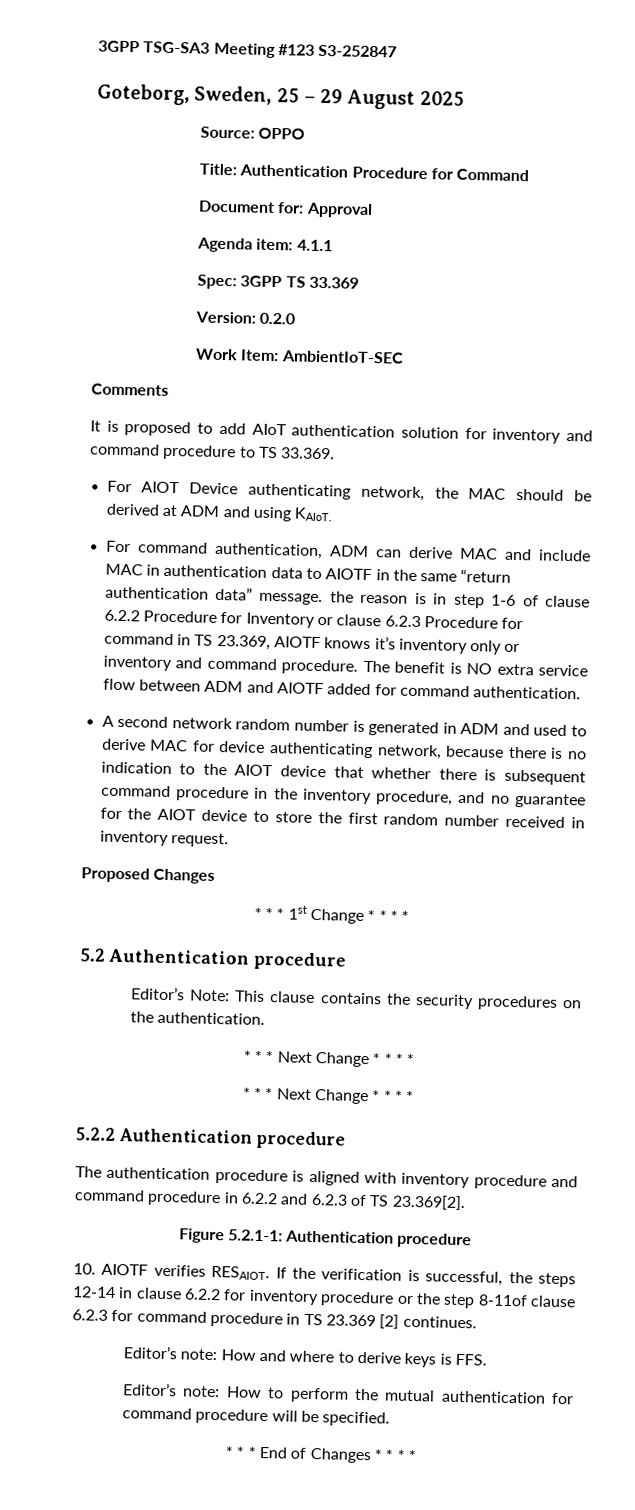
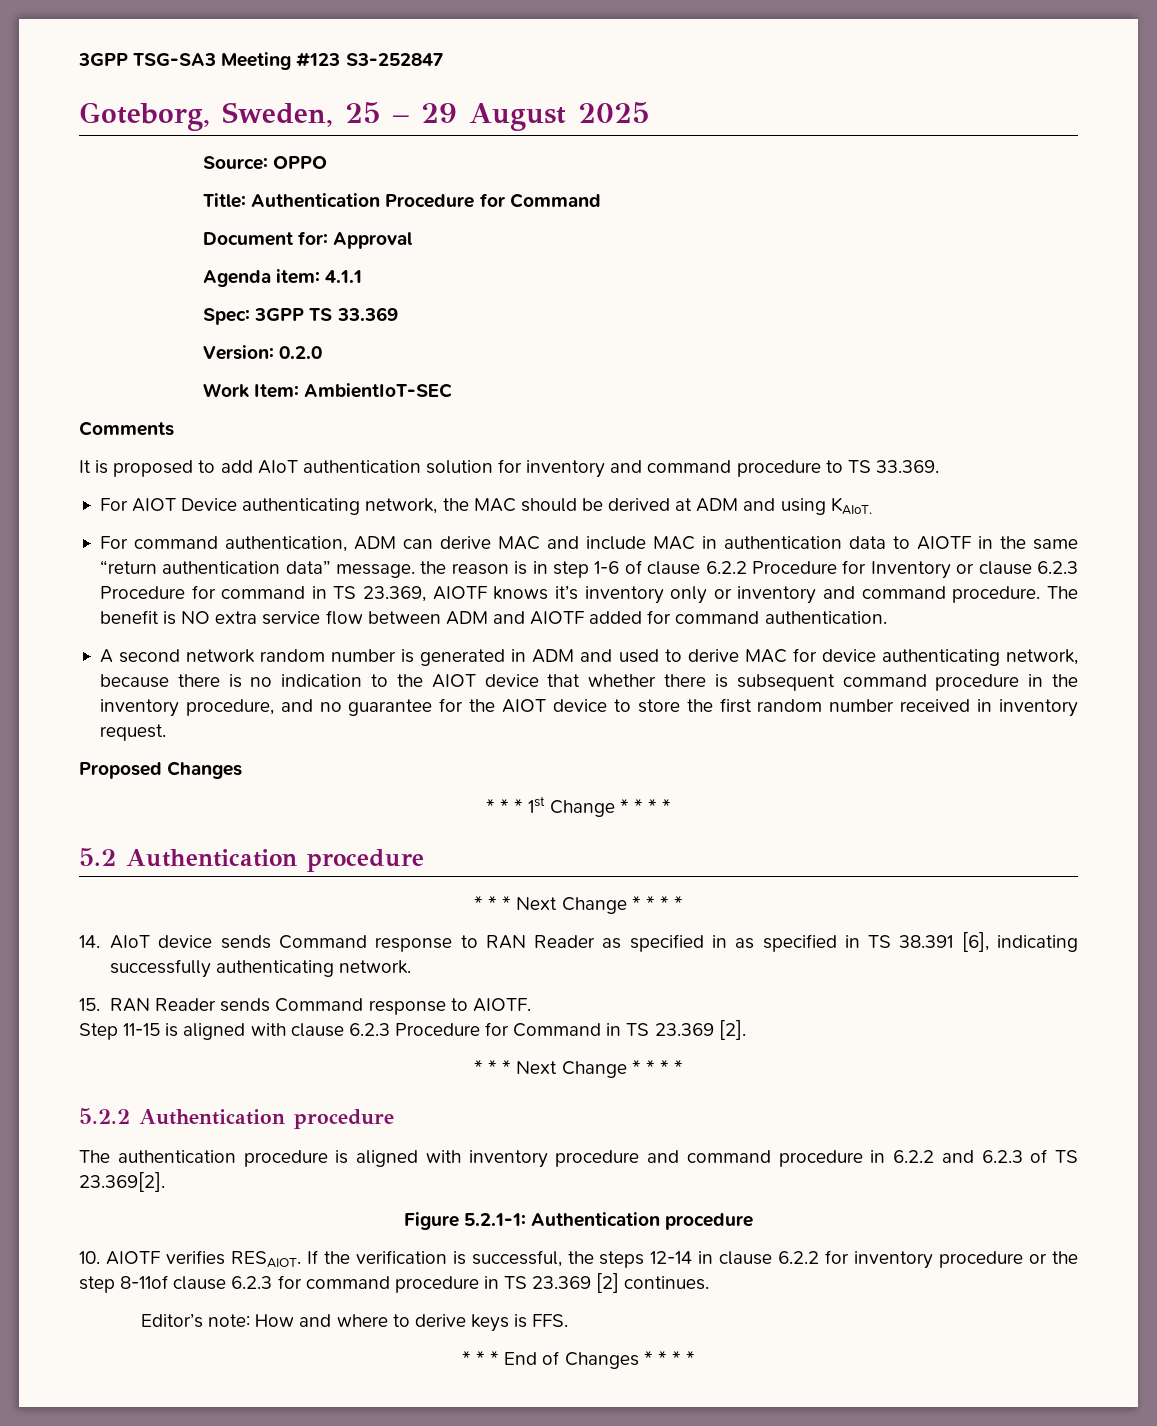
[131,986,582,1011] [130,1011,266,1026] [242,1050,415,1068] // Editor’s Note: This clause contains the security procedures on the authentication. // * * * Next Change * * * * -> [473,896,684,914] [79,932,1078,952] [110,959,412,978] [79,998,531,1015] [79,1020,746,1040] // * * * Next Change * * * * // 14. AIoT device sends Command response to RAN Reader as specified in as specified in TS 38.391 [6], indicating successfully authenticating network. // 15. RAN Reader sends Command response to AIOTF. // Step 11-15 is aligned with clause 6.2.3 Procedure for Command in TS 23.369 [2].
[122,1382,574,1405] [122,1407,391,1427] // Editor’s note: How to perform the mutual authentication for command procedure will be specified. -> (569, 1320) none

